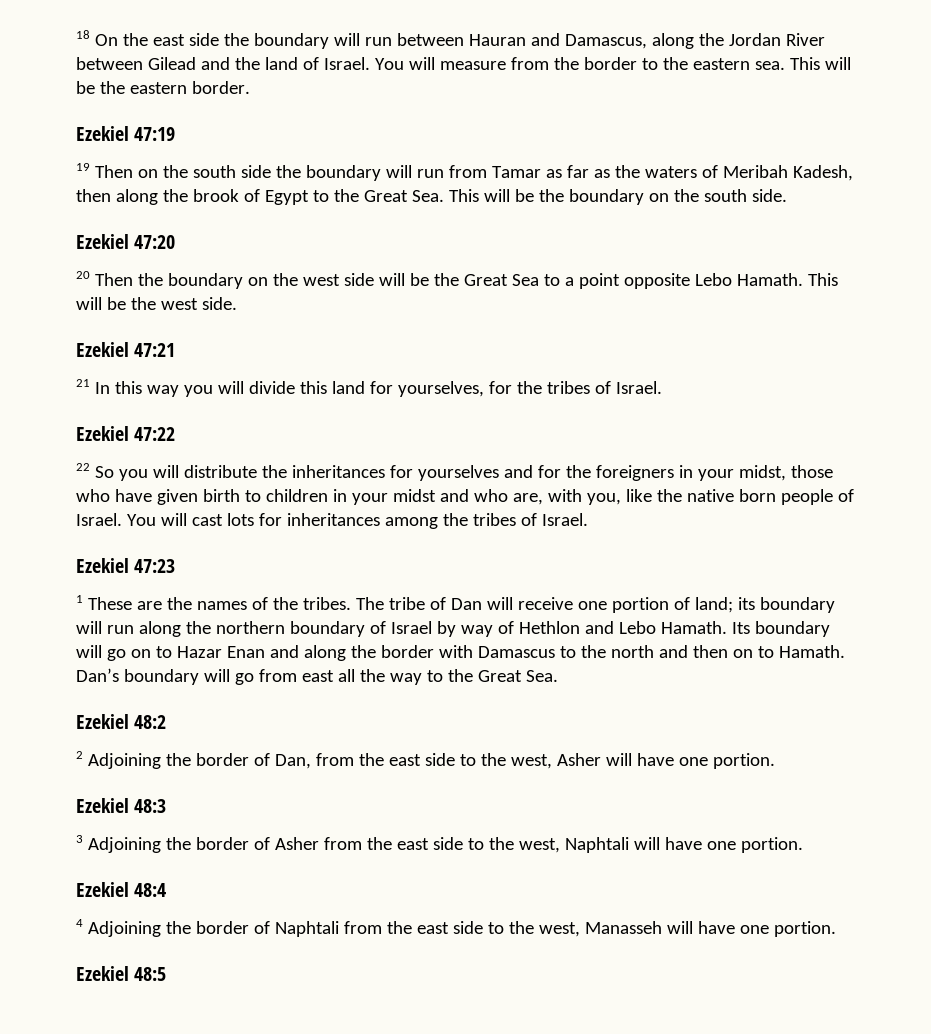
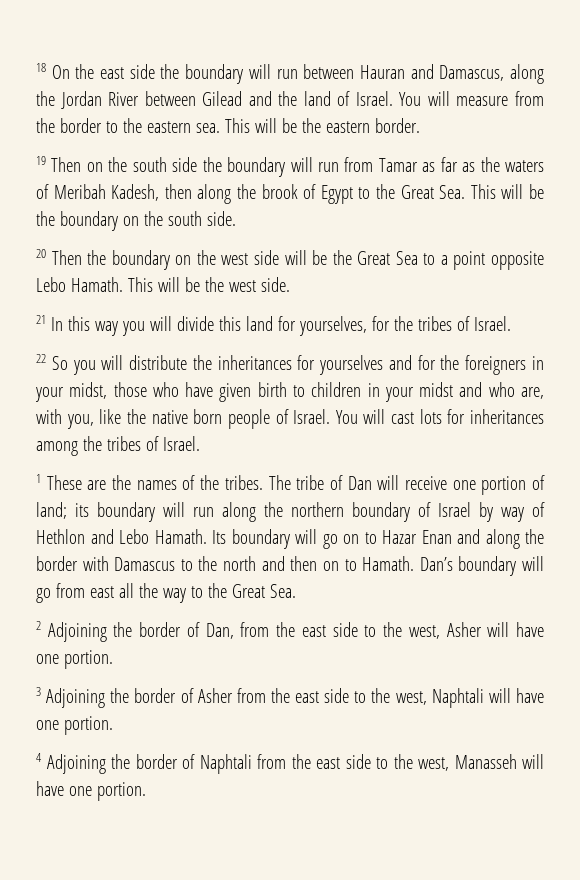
[76,126,176,141] // Ezekiel 47:19 -> (420, 125) none
[76,234,176,249] // Ezekiel 47:20 -> (236, 218) none
[76,342,176,357] // Ezekiel 47:21 -> (290, 284) none
[76,426,176,441] // Ezekiel 47:22 -> (511, 323) none
[76,558,176,573] // Ezekiel 47:23 -> (200, 443) none
[76,714,167,729] // Ezekiel 48:2 -> (296, 591) none
[76,798,167,813] // Ezekiel 48:3 -> (113, 659) none
[76,882,167,897] // Ezekiel 48:4 -> (113, 725) none
[76,966,167,981] // Ezekiel 48:5 -> (146, 791) none

